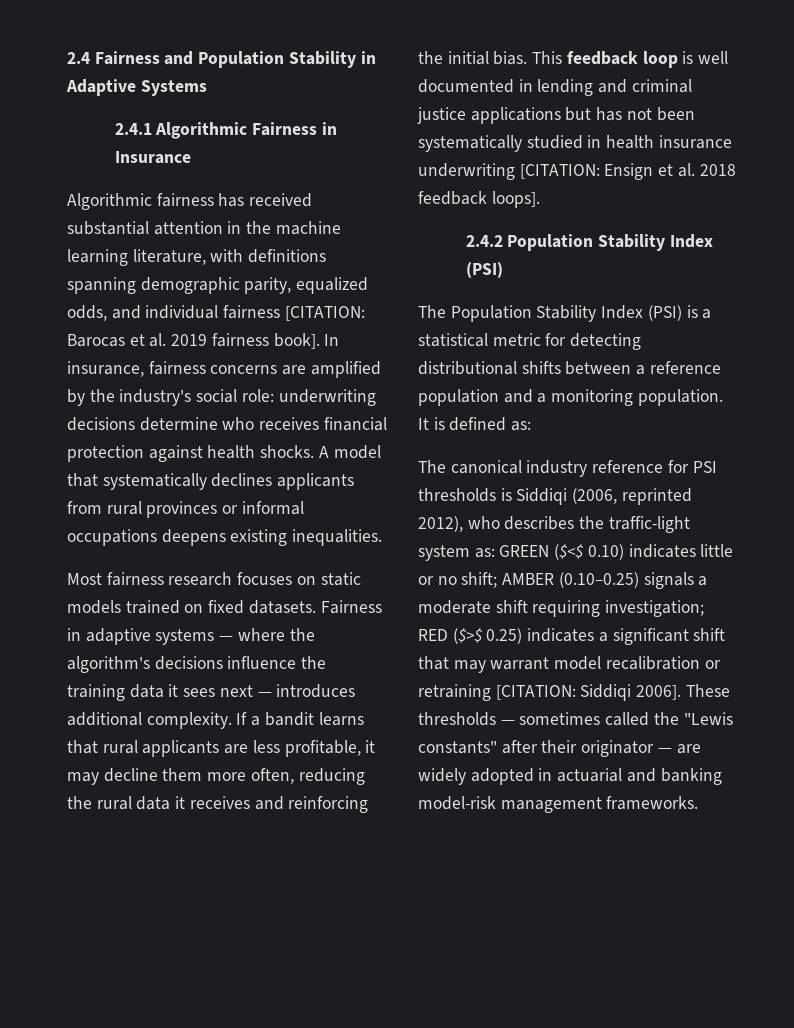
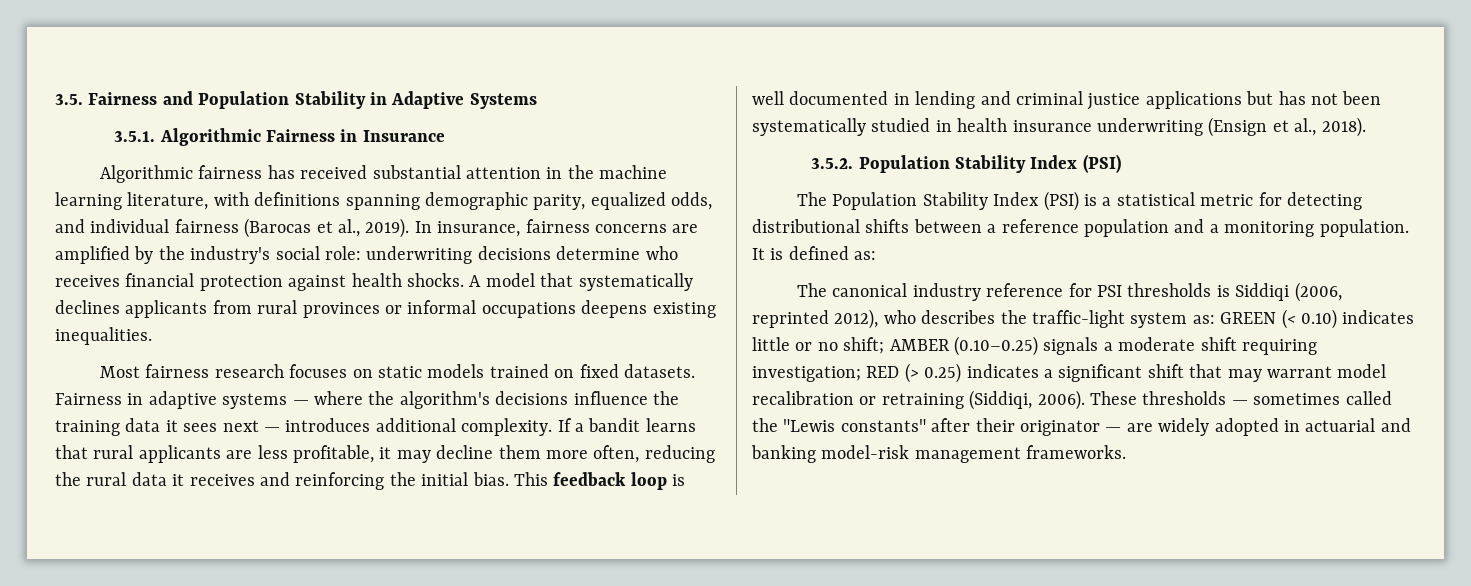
[67,52,90,64] 2.4 -> [55,94,83,105] 3.5.
[114,123,152,135] 2.4.1 -> [114,131,156,142] 3.5.1.
[284,306,365,321] [67,333,320,349] [CITATION: Barocas et al. 2019 fairness book]. -> [244,218,410,238] (Barocas et al., 2019).
[519,163,736,180] [418,191,540,208] [465,235,503,247] [CITATION: Ensign et al. 2018 feedback loops]. // 2.4.2 -> [1208,117,1366,137] [811,158,854,169] (Ensign et al., 2018). // 3.5.2.
[554,544,585,560] ($<$ -> [1281,309,1296,329] (<
[452,628,483,644] ($>$ -> [904,363,919,383] (>
[495,684,682,701] [CITATION: Siddiqi 2006]. -> [969,390,1085,410] (Siddiqi, 2006).

